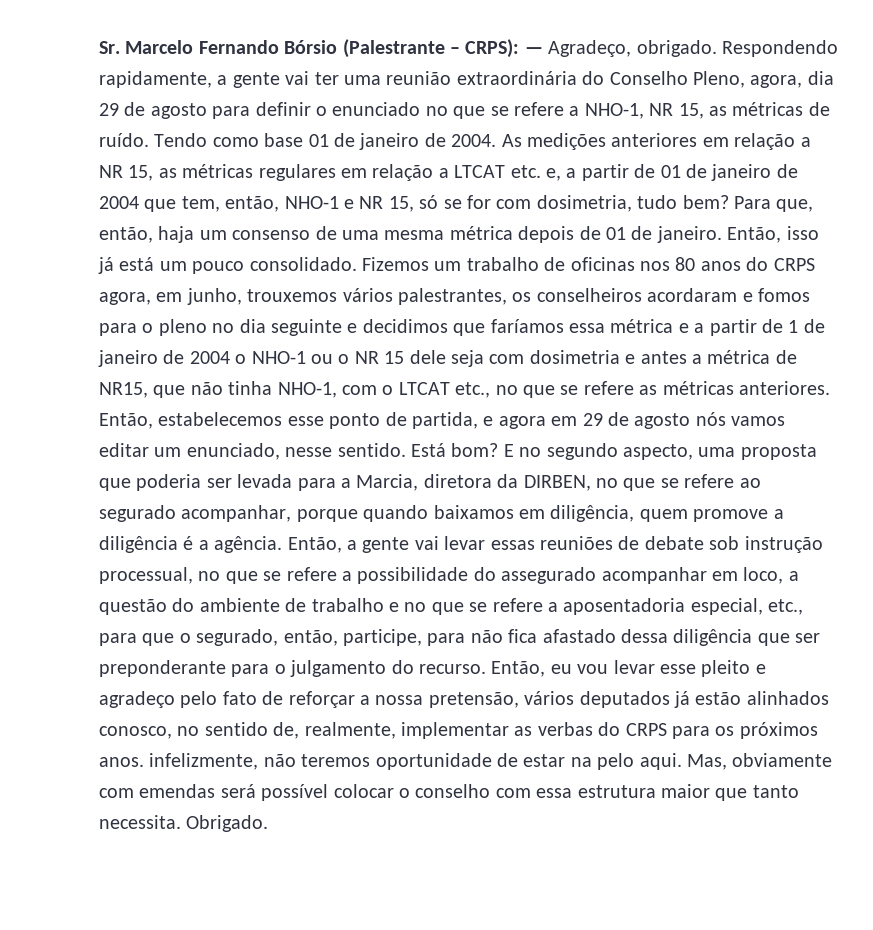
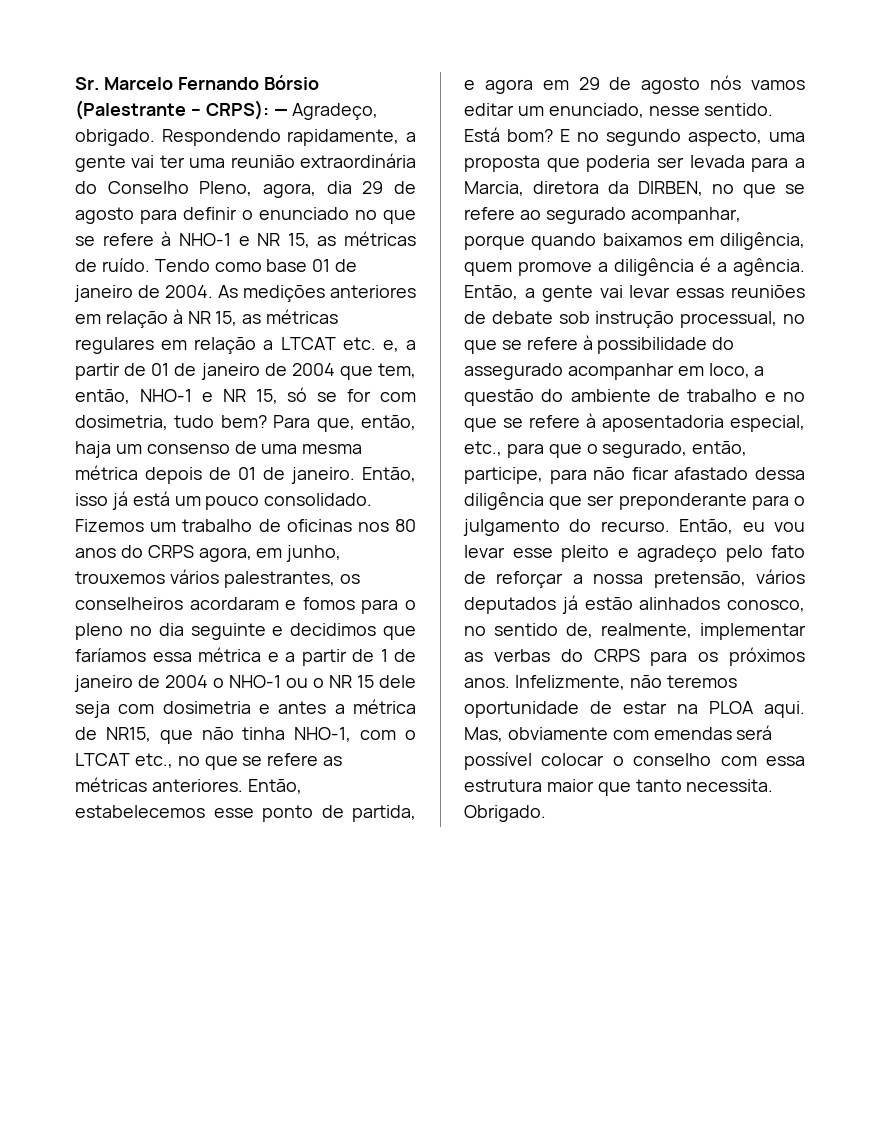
[569,103,644,119] a NHO-1, -> [161,231,250,246] à NHO-1 e
[800,137,811,147] a -> [172,309,183,324] à
[342,571,352,581] a -> [582,335,593,350] à
[547,602,558,612] a -> [586,413,596,428] à
[508,629,538,643] fica -> [631,467,669,480] ficar
[149,753,259,770] infelizmente, -> [514,675,625,690] Infelizmente,
[597,753,635,770] pelo -> [709,701,754,714] PLOA

